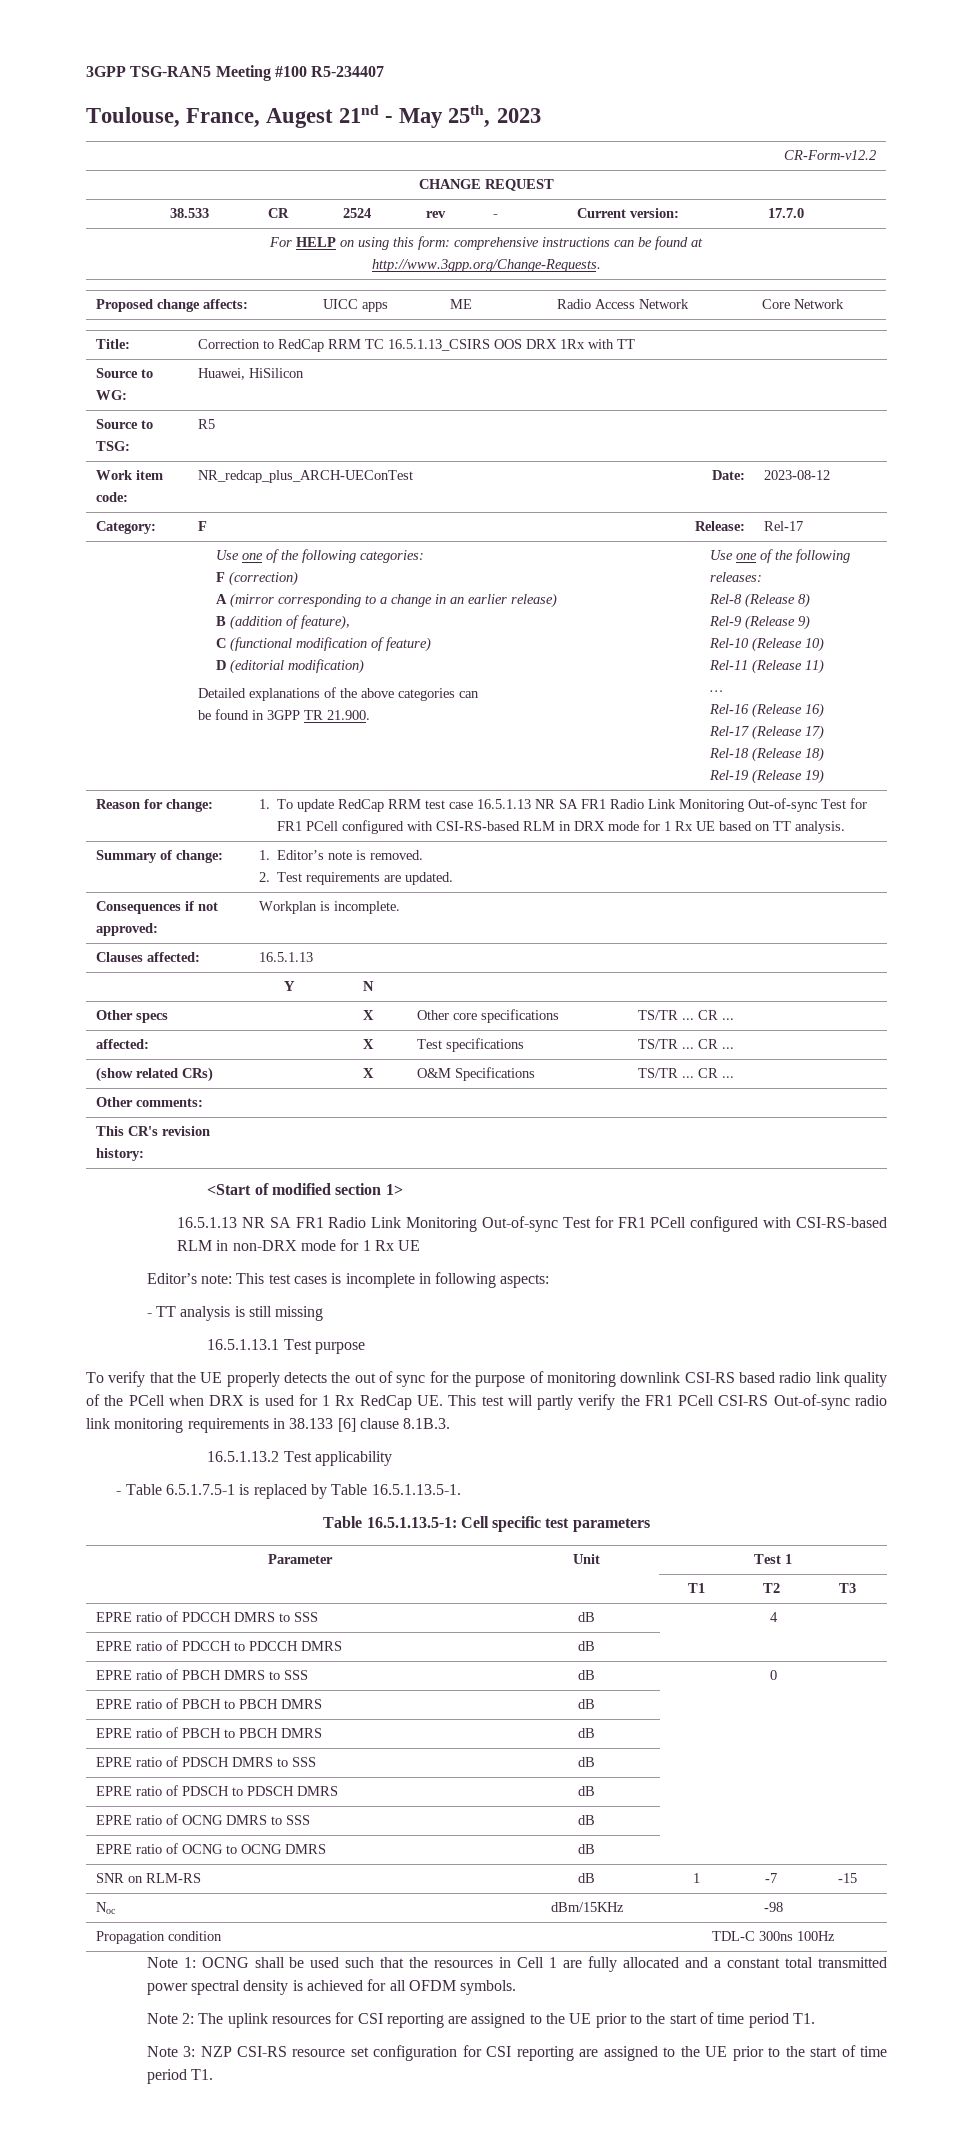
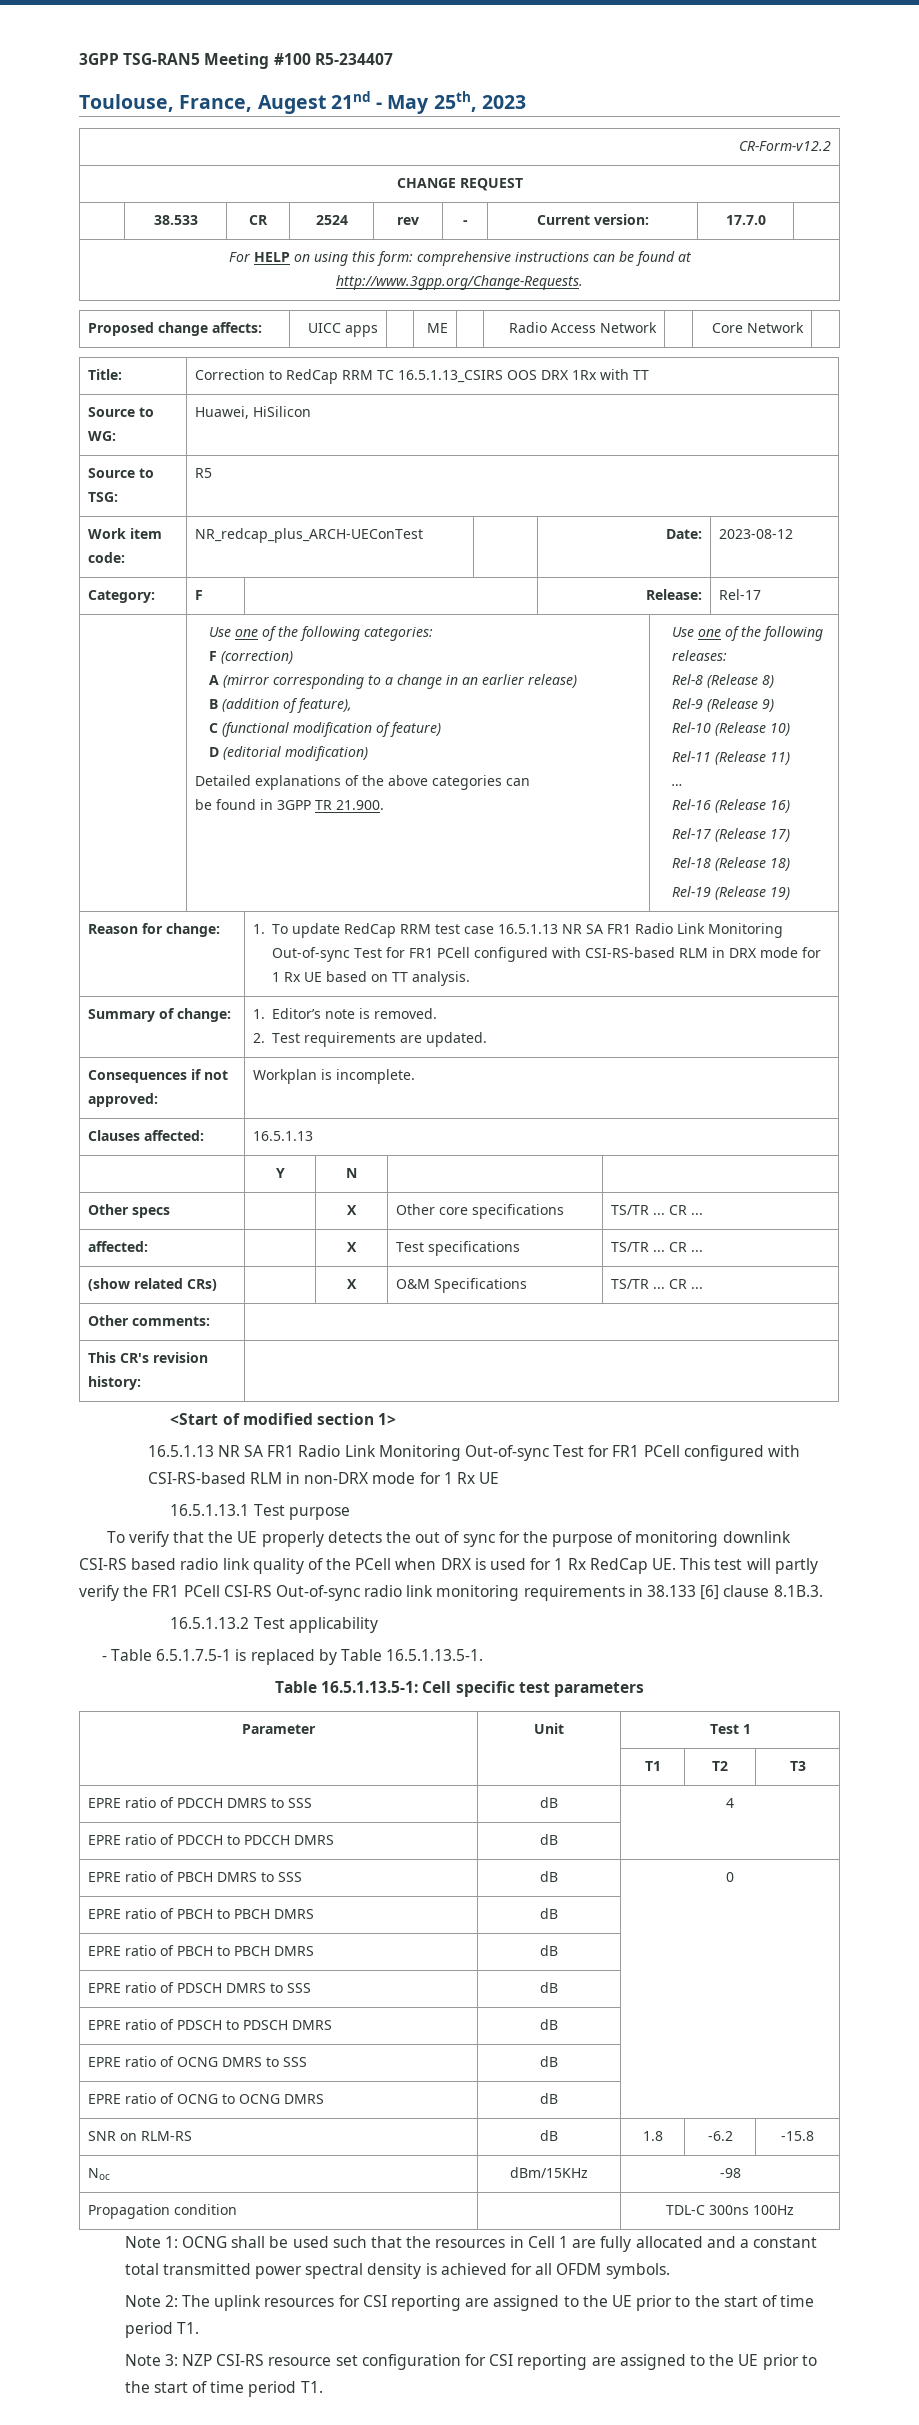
[146,1272,550,1288] [146,1306,324,1321] // Editor’s note: This test cases is incomplete in following aspects: // - TT analysis is still missing -> (500, 1478) none
[693,1873,700,1883] [765,1873,777,1883] [838,1873,857,1883] 1 | -7 | -15 -> [642,2131,663,2141] [707,2131,733,2141] [781,2131,814,2141] 1.8 | -6.2 | -15.8

